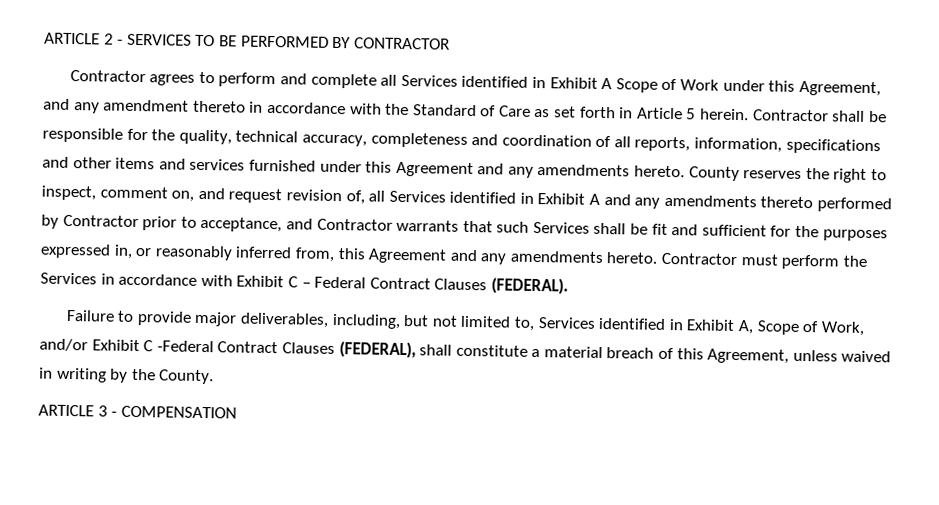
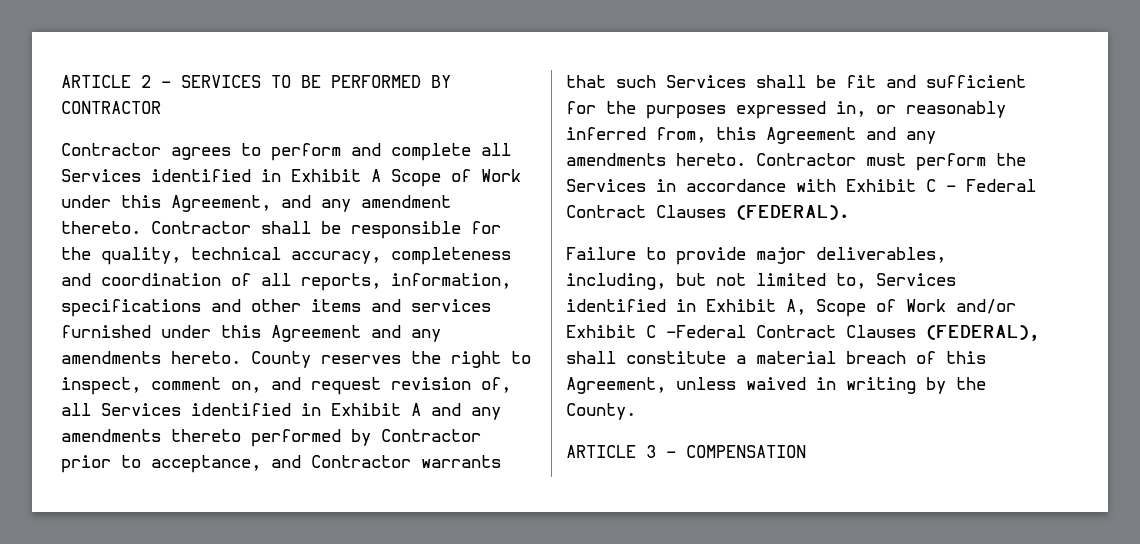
[192,100,750,121] thereto in accordance with the Standard of Care as set forth in Article 5 herein. -> [61,221,141,234] thereto.
[820,321,865,336] Work, -> [906,299,946,312] Work

